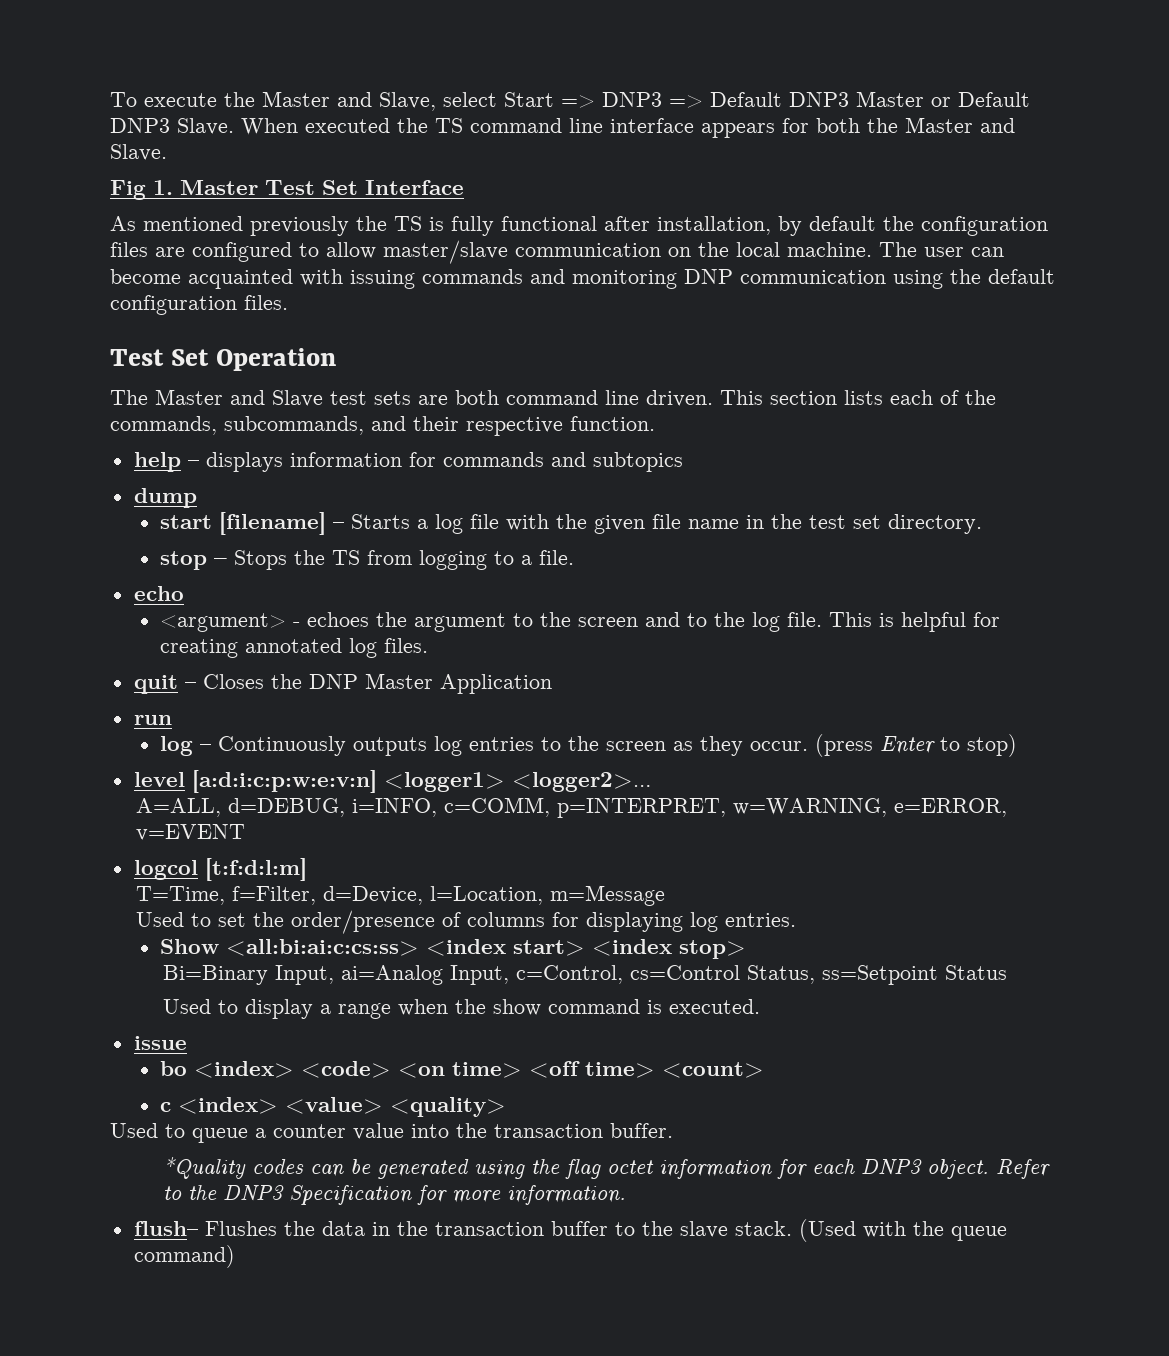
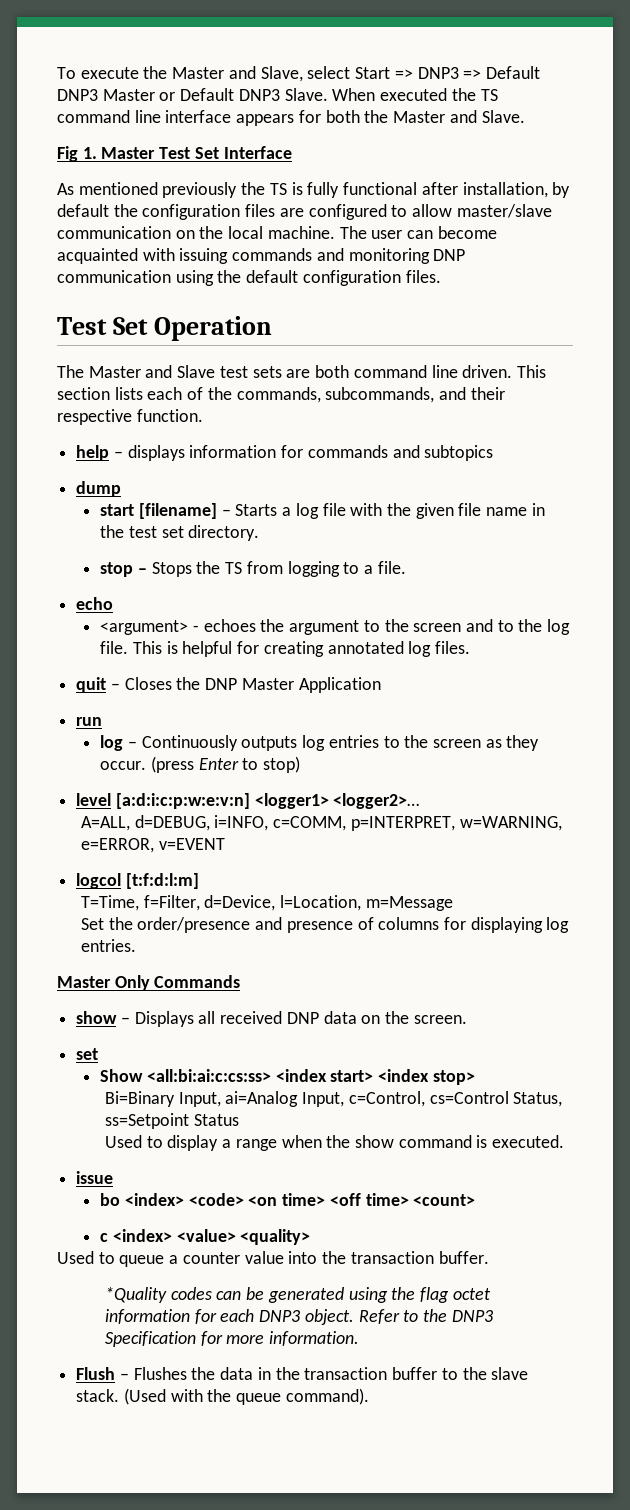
[136,910,436,934] Used to set the order/presence -> [80,917,353,933] Set the order/presence and presence
(797, 920) none -> [57,975,241,991] [76,1011,467,1027] [76,1048,99,1060] // Master Only Commands // show – Displays all received DNP data on the screen. // set
[133,1221,198,1236] flush– -> [76,1367,129,1380] Flush –
[133,1245,235,1268] command) -> [285,1388,369,1405] command).

